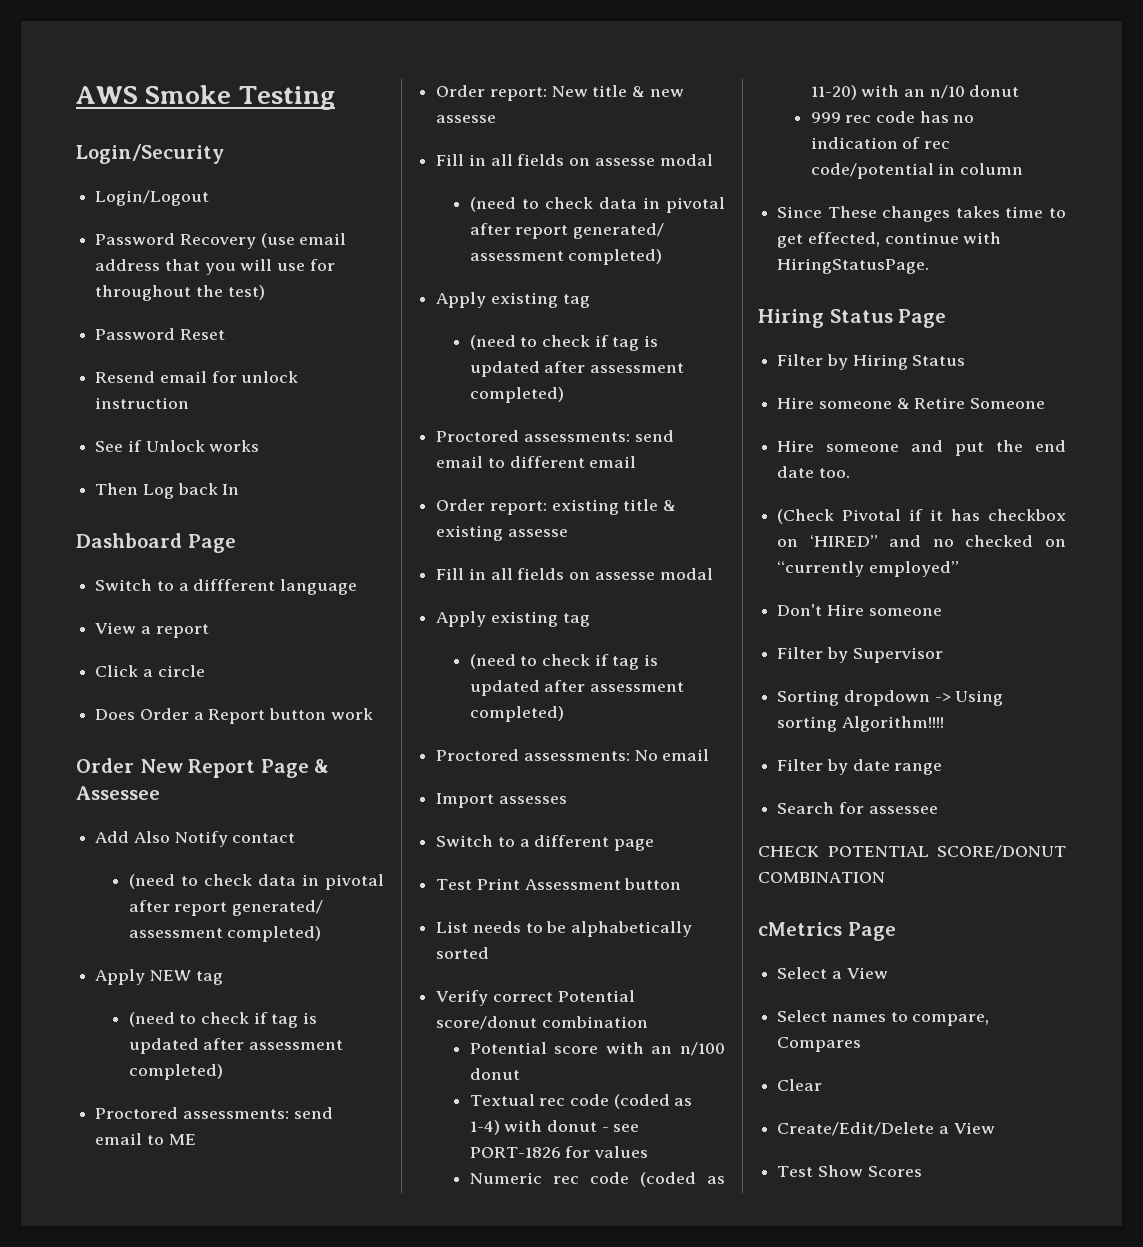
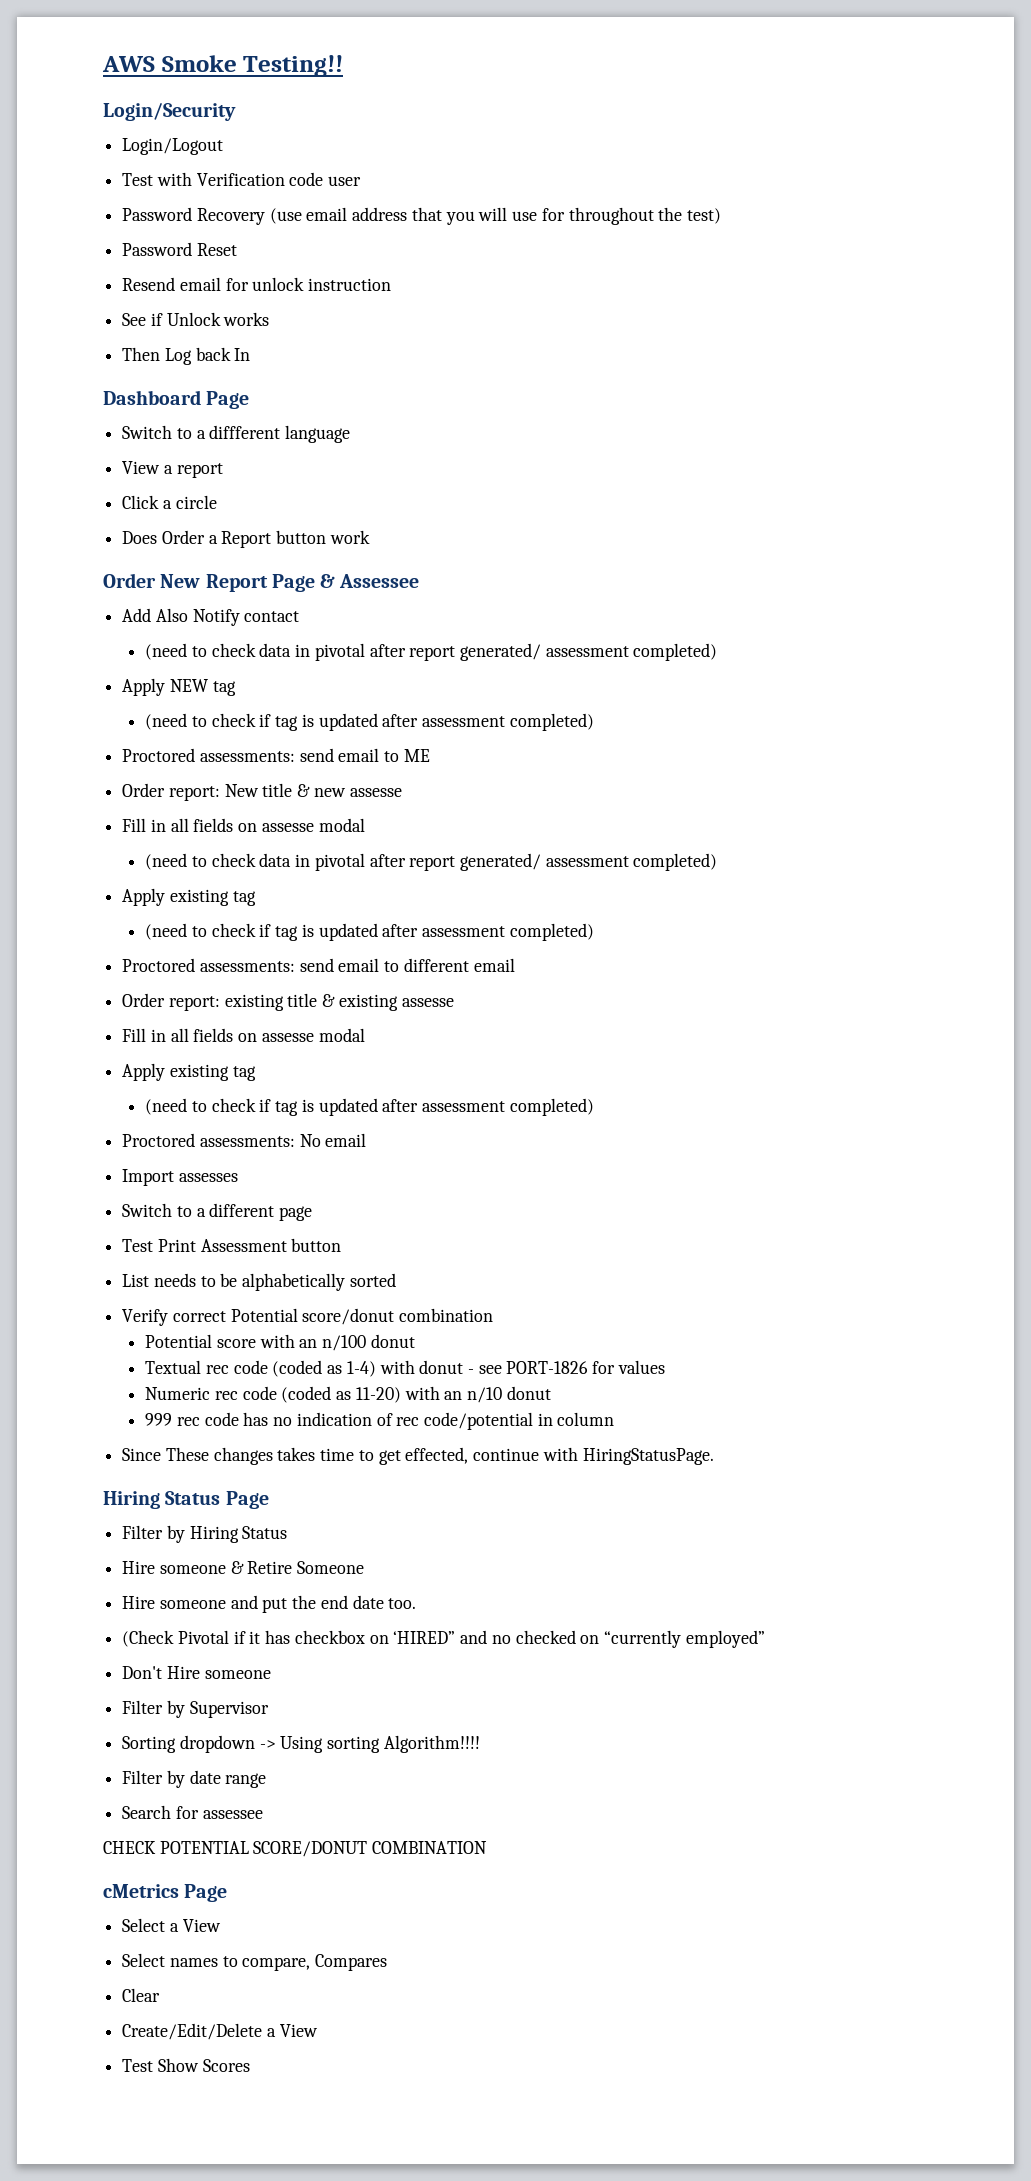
[238,86,335,110] Testing -> [243,55,344,77] Testing!!
(210, 198) none -> [122,172,362,186] // Test with Verification code user

